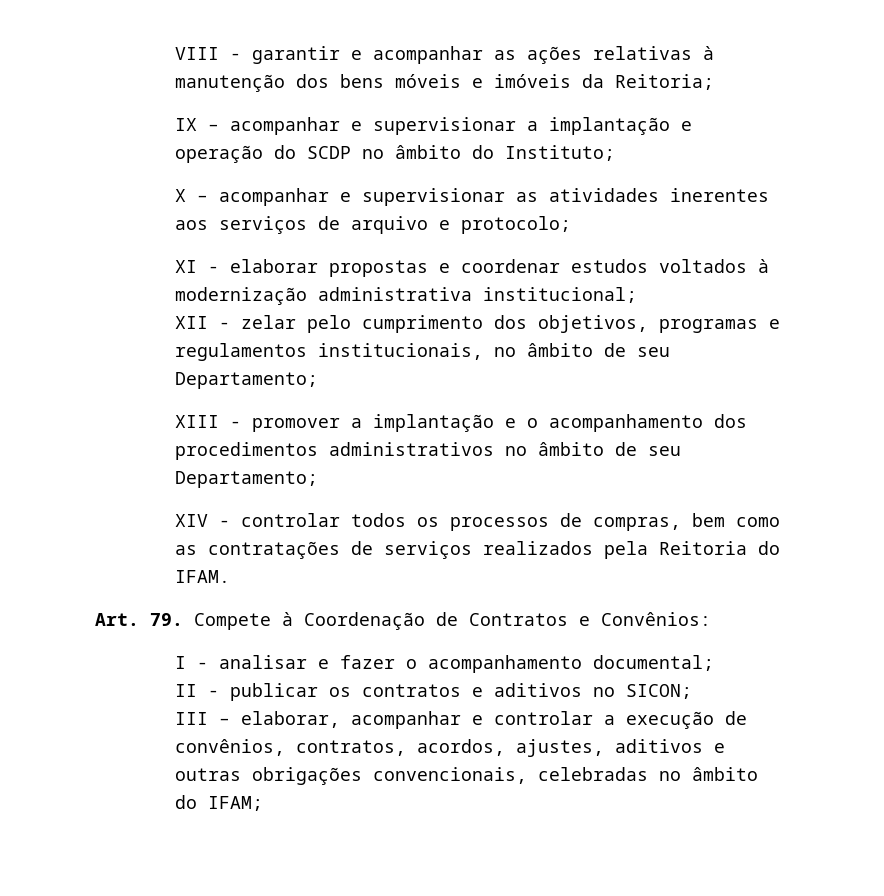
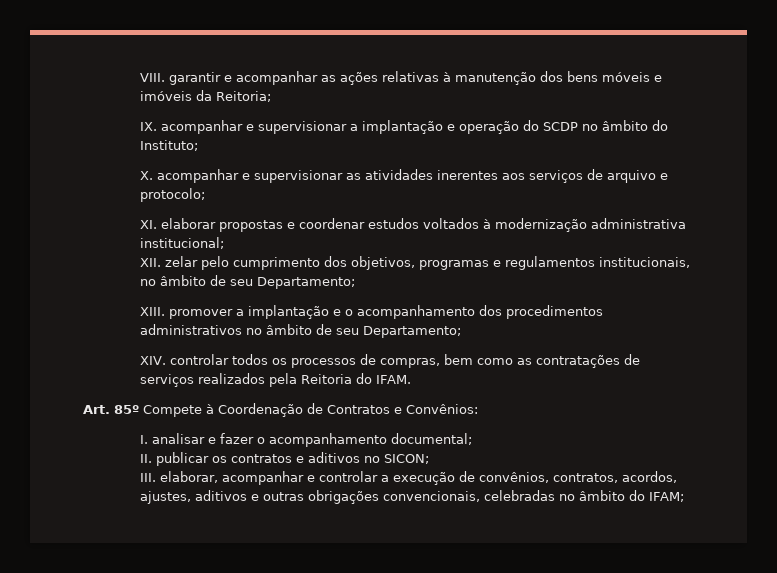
[174,47,241,60] VIII - -> [139,73,165,82] VIII.
[174,118,219,131] IX – -> [139,122,157,131] IX.
[174,189,208,202] X – -> [139,171,153,180] X.
[174,260,219,273] XI - -> [139,220,157,229] XI.
[174,316,230,329] XII - -> [139,258,161,267] XII.
[174,415,241,428] XIII - -> [139,307,165,316] XIII.
[174,514,230,527] XIV - -> [139,356,166,365] XIV.
[150,613,183,626] 79. -> [114,405,139,414] 85º
[174,656,208,669] I - -> [139,435,148,444] I.
[174,684,219,697] II - -> [139,454,152,463] II.
[174,712,230,725] III – -> [139,473,156,482] III.

